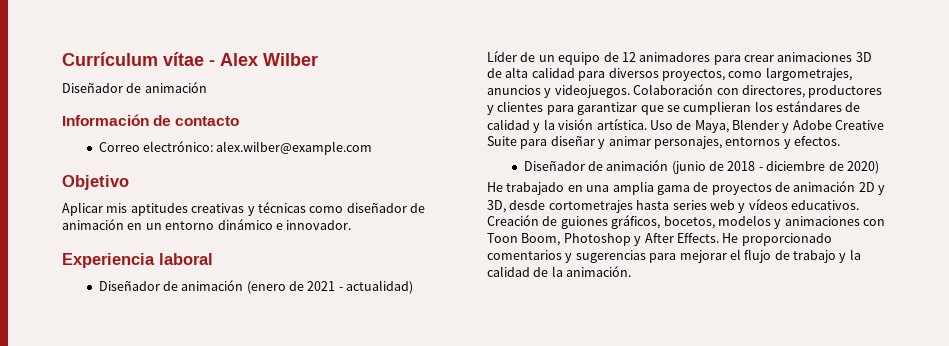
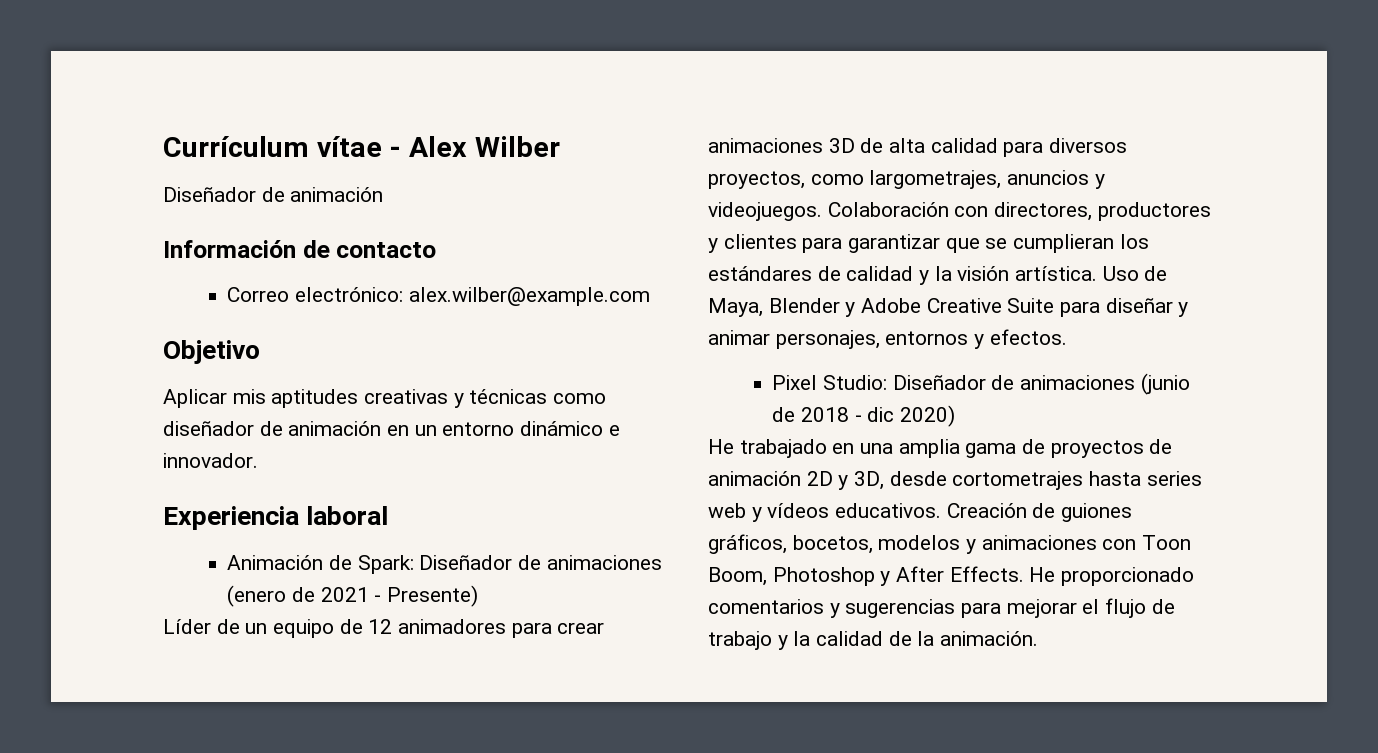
[98,280,244,291] Diseñador de animación -> [227,555,662,574] Animación de Spark: Diseñador de animaciones
[346,280,414,294] actualidad) -> [387,585,479,607] Presente)
[523,160,669,171] Diseñador de animación -> [772,375,1136,390] Pixel Studio: Diseñador de animaciones
[766,161,844,171] diciembre de -> [867,407,895,422] dic

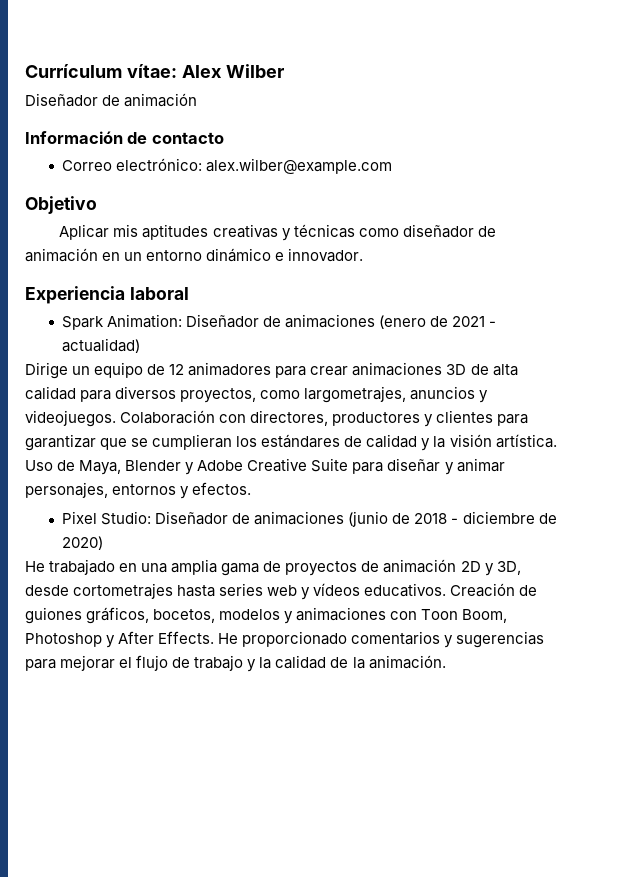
[316,136,402,157] vítae - -> [126,64,177,78] vítae:
[227,555,414,574] Animación de Spark: -> [62,314,183,330] Spark Animation:
[387,585,479,607] [163,619,240,634] Presente) // Líder de -> [62,338,141,353] [25,362,68,379] actualidad) // Dirige
[867,407,895,422] dic -> [462,511,557,524] diciembre de

